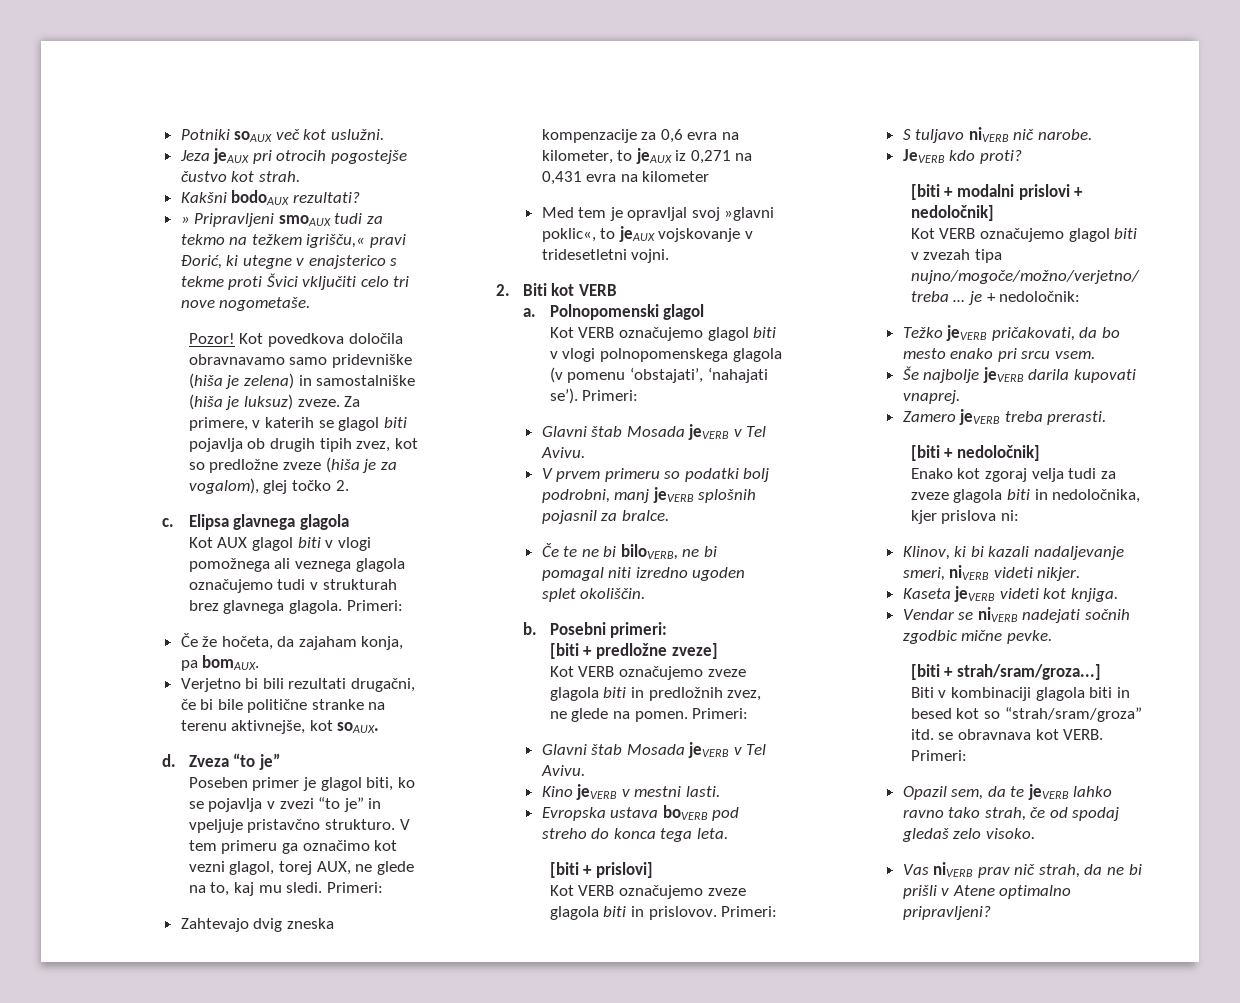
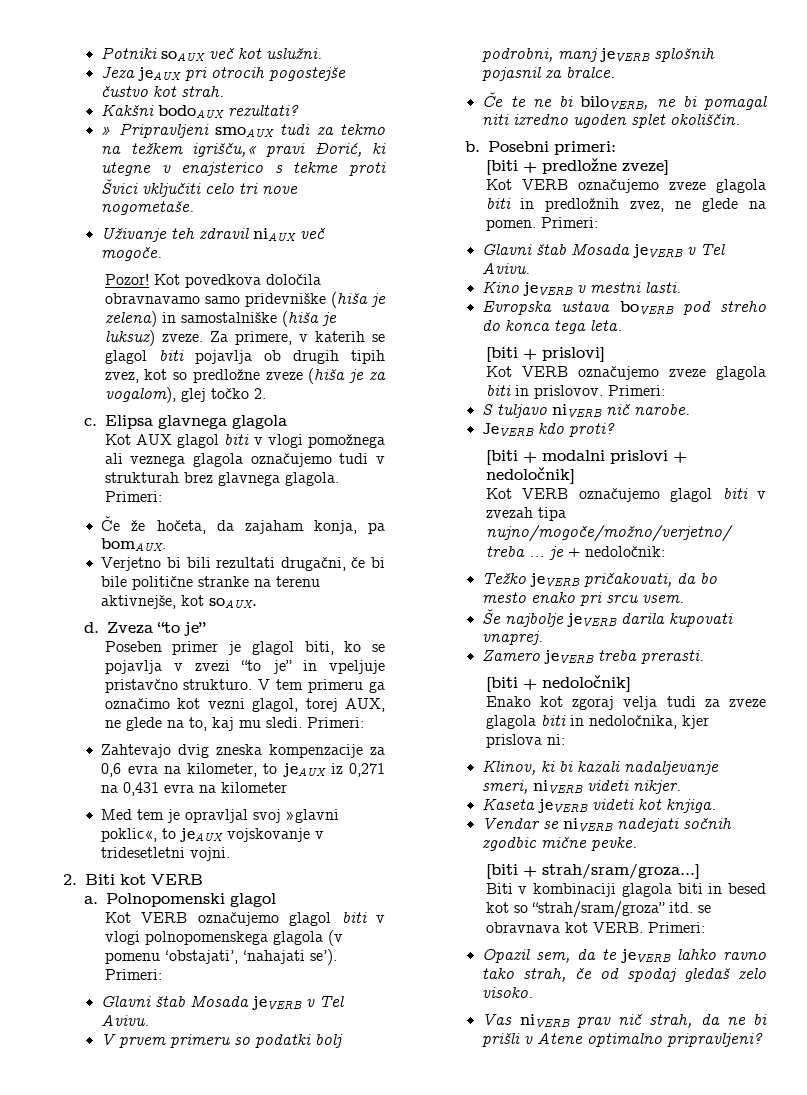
(311, 304) none -> [101,227,327,242] [101,247,163,261] // Uživanje teh zdravil niAUX več mogoče.

